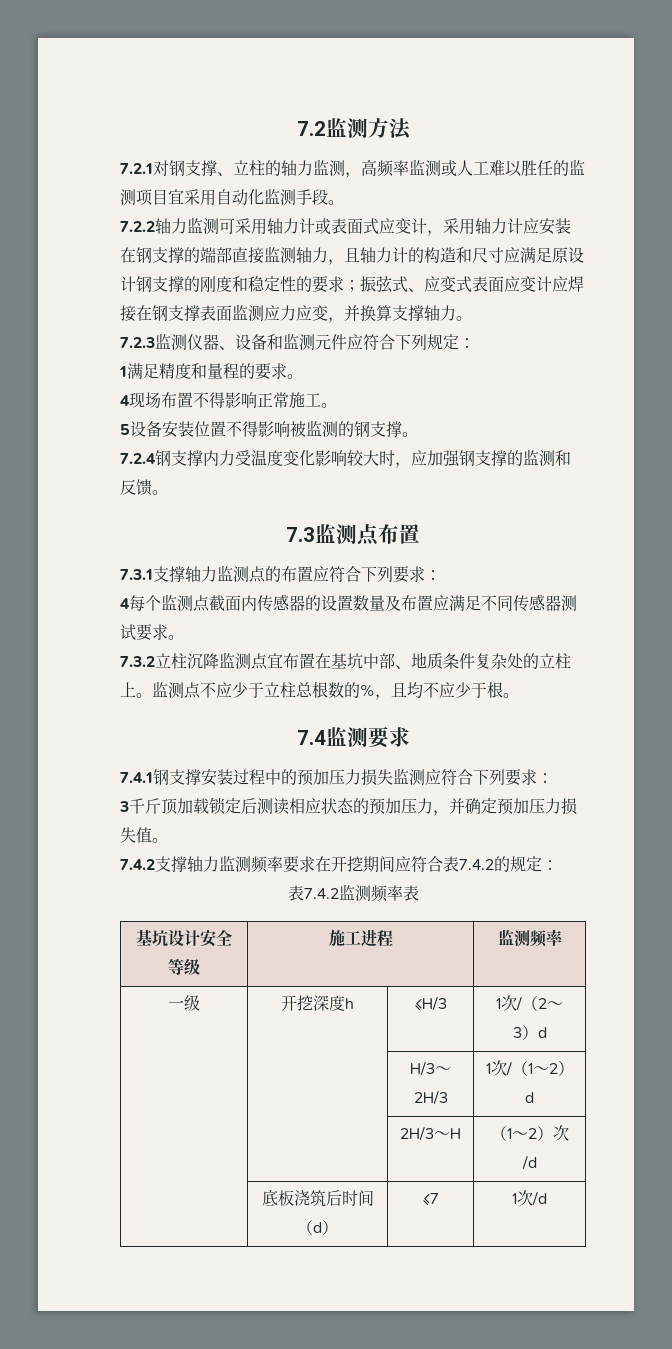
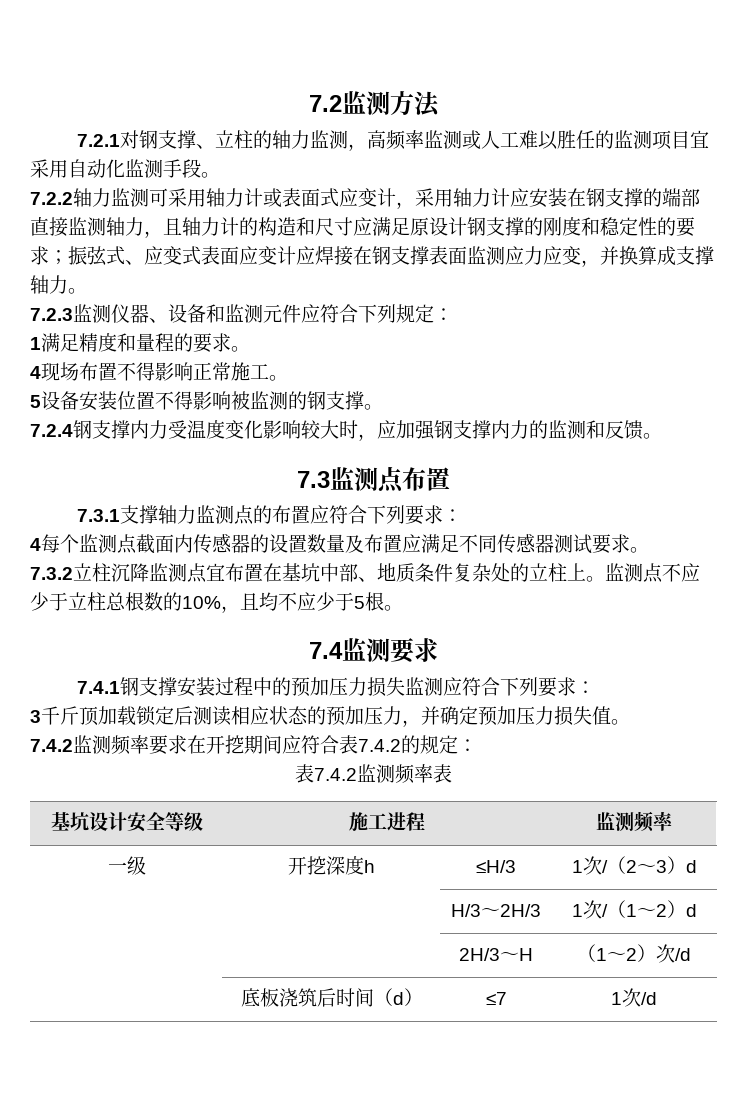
(392, 313) none -> [657,246,676,266] 成
(507, 458) none -> [491,420,529,439] 内力
[360,684,375,697] % -> [182,596,221,609] 10%
(487, 690) none -> [354,596,365,609] 5
[155,856,219,873] 支撑轴力 -> (73, 745) none

